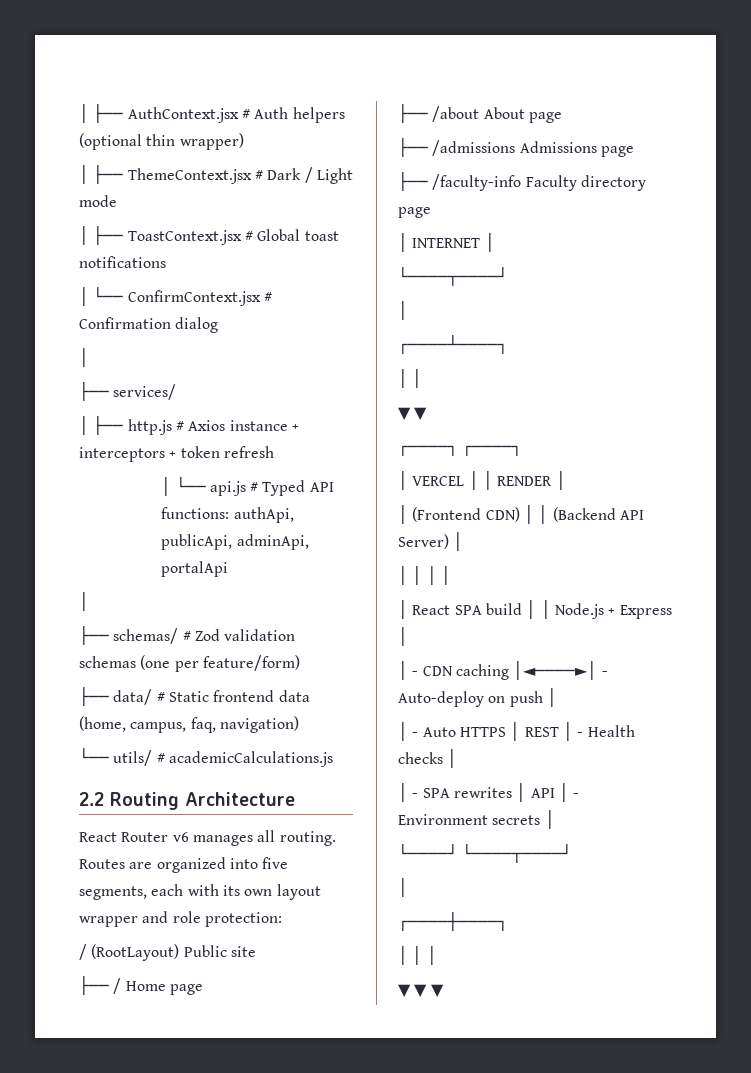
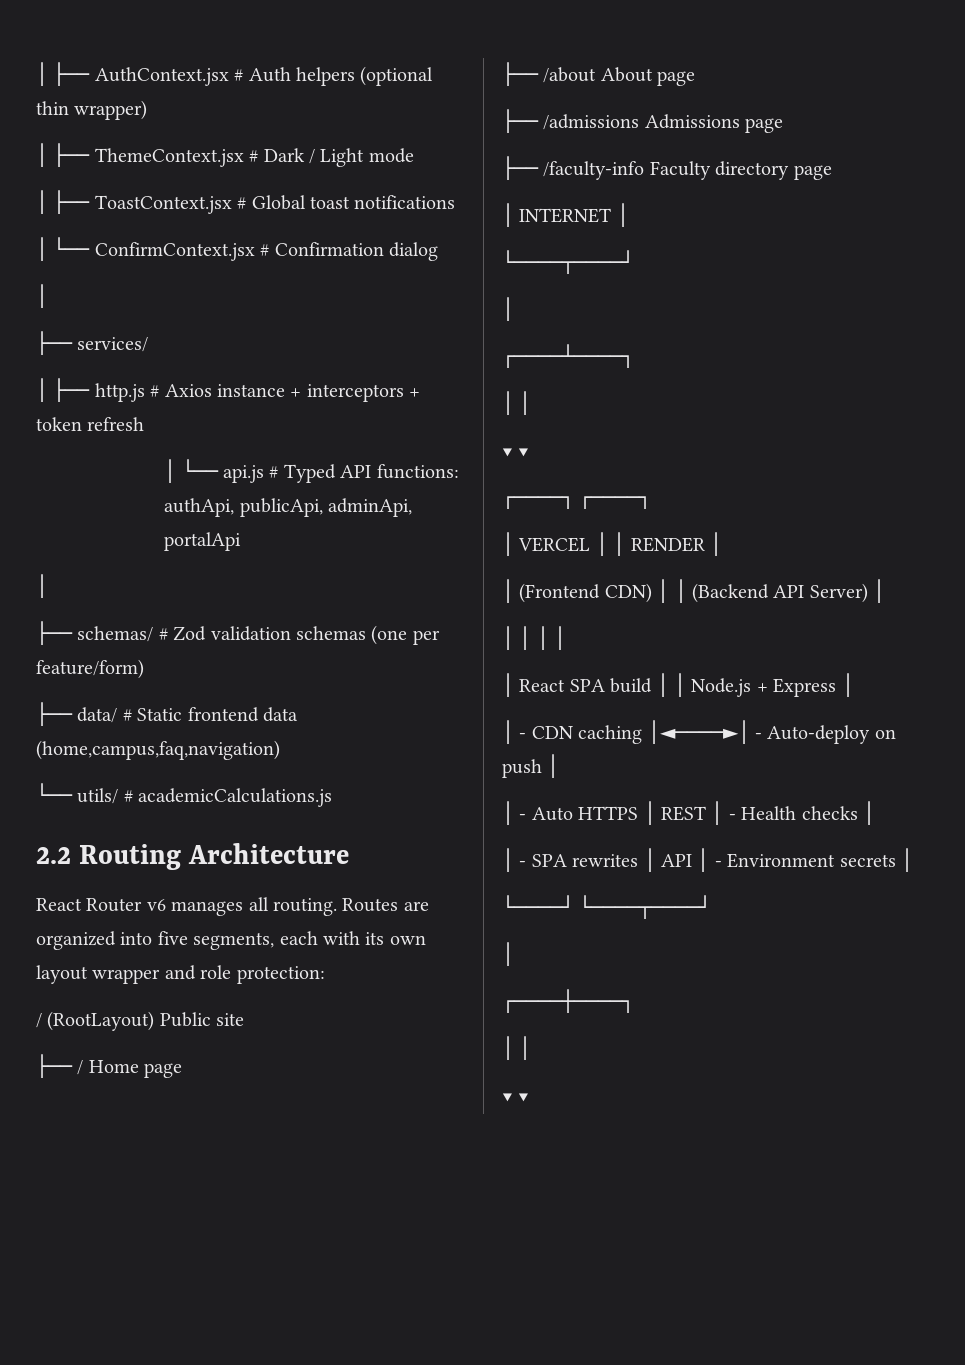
[79,716,299,733] (home, campus, faq, navigation) -> [36,740,280,760] (home,campus,faq,navigation)
[426,945,437,965] [398,984,444,997] │ // ▼ ▼ ▼ -> [502,1093,530,1102] // ▼ ▼

